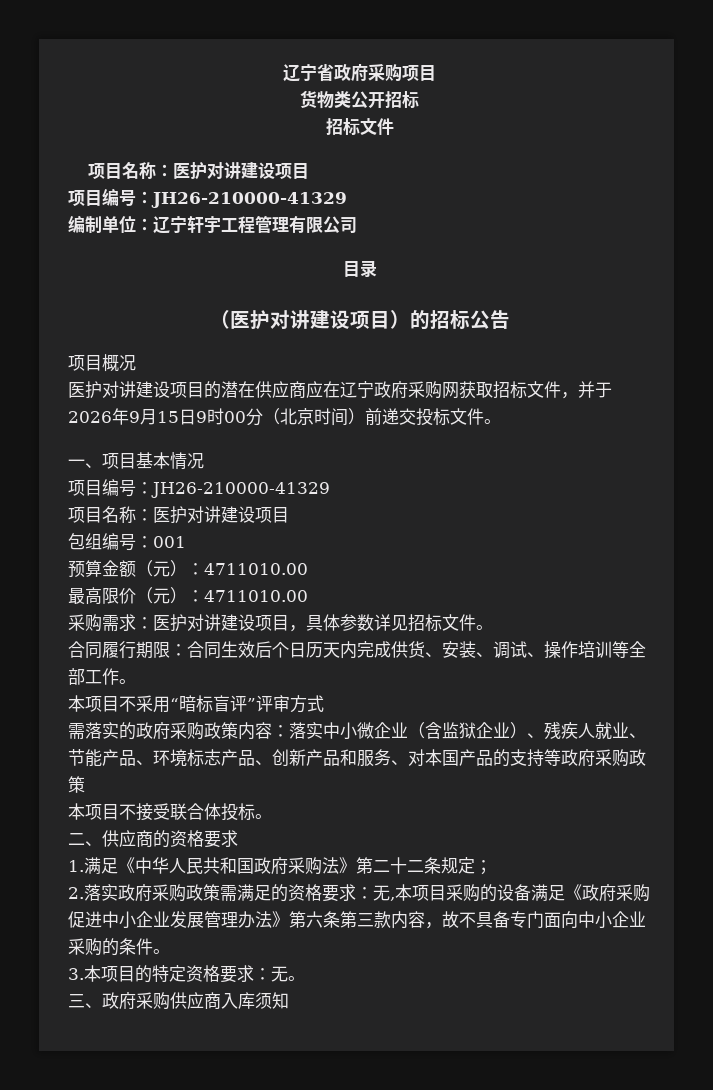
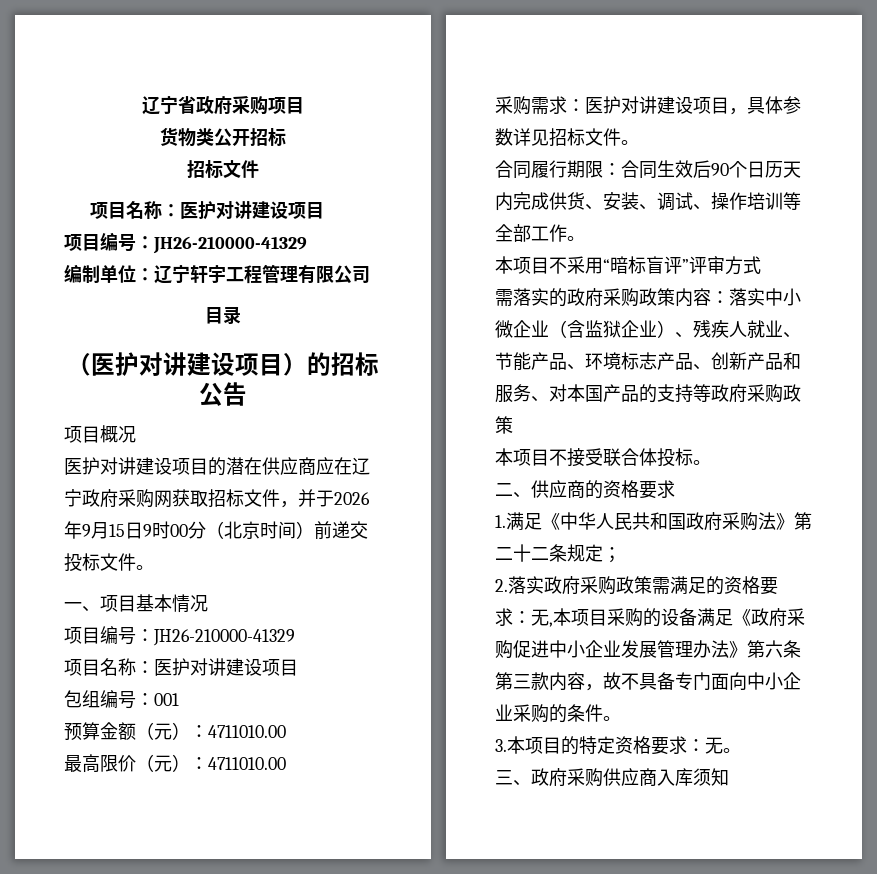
(272, 649) none -> [711,163,729,176] 90

